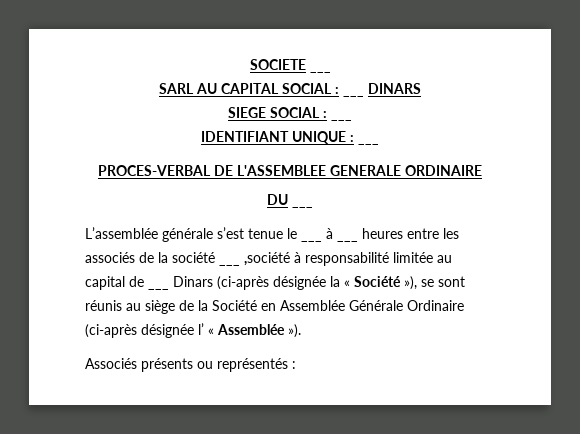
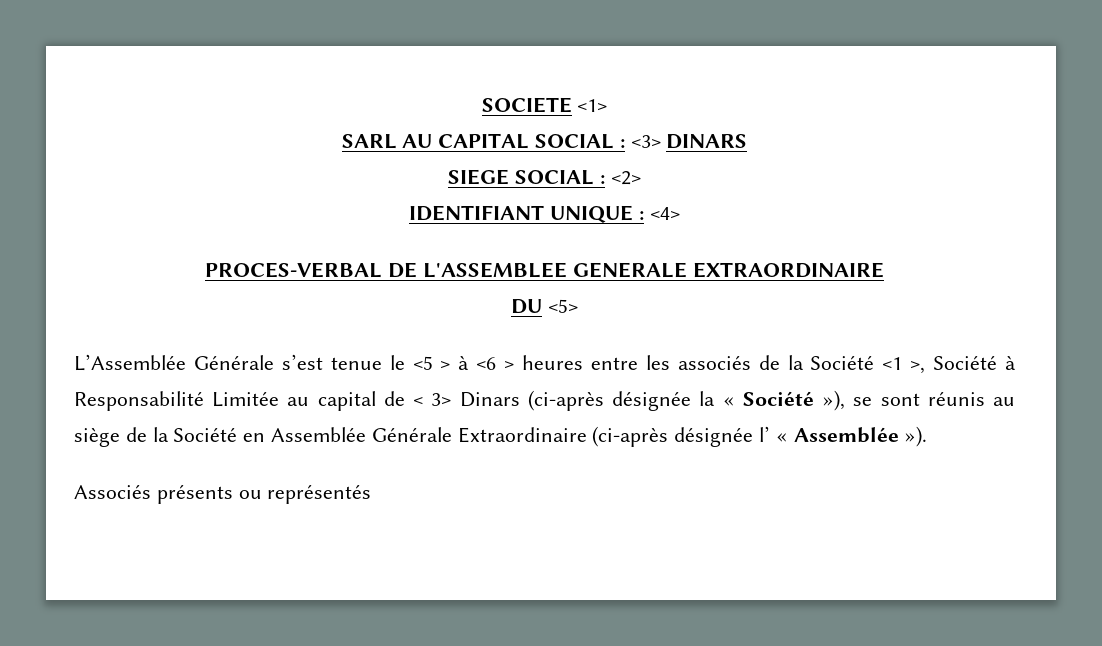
[309,70,331,73] ___ -> [577,99,608,112] <1>
[343,94,364,97] ___ -> [630,135,661,148] <3>
[331,118,352,121] ___ -> [610,171,641,185] <2>
[358,142,379,145] ___ -> [649,207,680,220] <4>
[405,165,482,176] ORDINAIRE -> [692,262,884,278] EXTRAORDINAIRE
[292,205,313,208] [85,227,297,242] [301,239,322,242] [326,228,333,239] [337,239,358,242] ___ // L’assemblée générale s’est tenue le ___ à ___ -> [547,299,578,313] [74,354,515,371] <5> // L’Assemblée Générale s’est tenue le <5 > à <6 >
[172,252,215,263] [219,252,433,266] société ___ ,société à responsabilité limitée -> [810,355,1016,374] [74,391,280,411] Société <1 >, Société à Responsabilité Limitée
[148,287,169,290] ___ -> [413,393,452,406] < 3>
[407,300,464,311] Ordinaire -> [457,427,587,443] Extraordinaire
[292,361,296,369] : -> (372, 494) none

